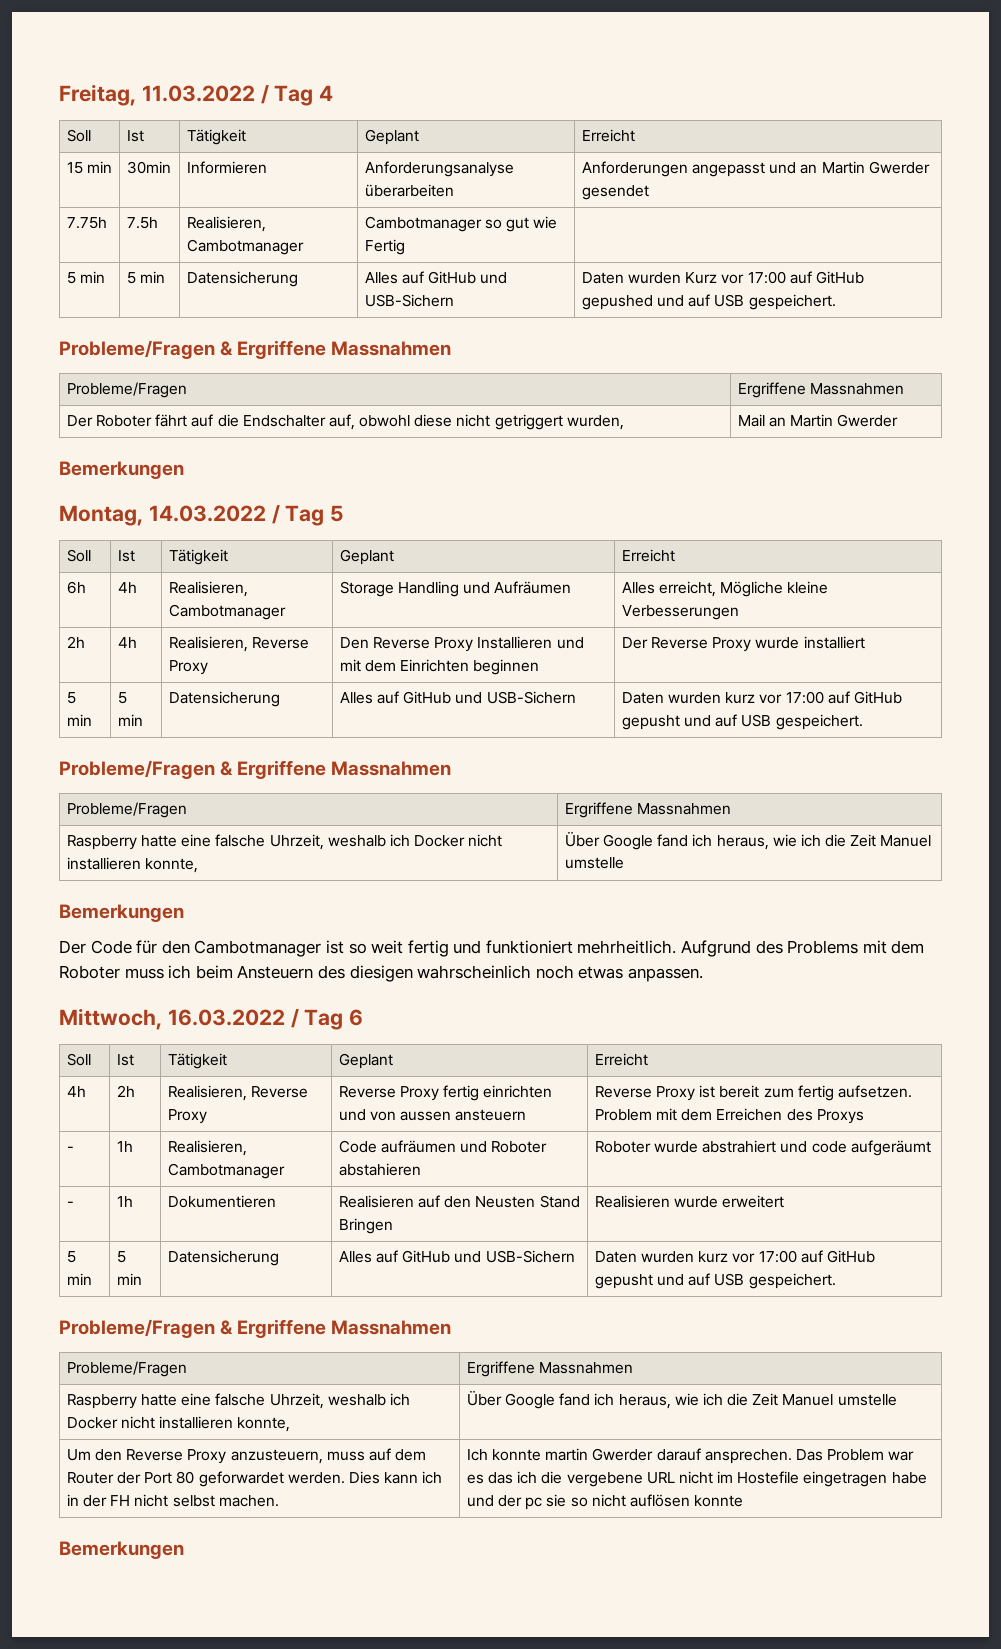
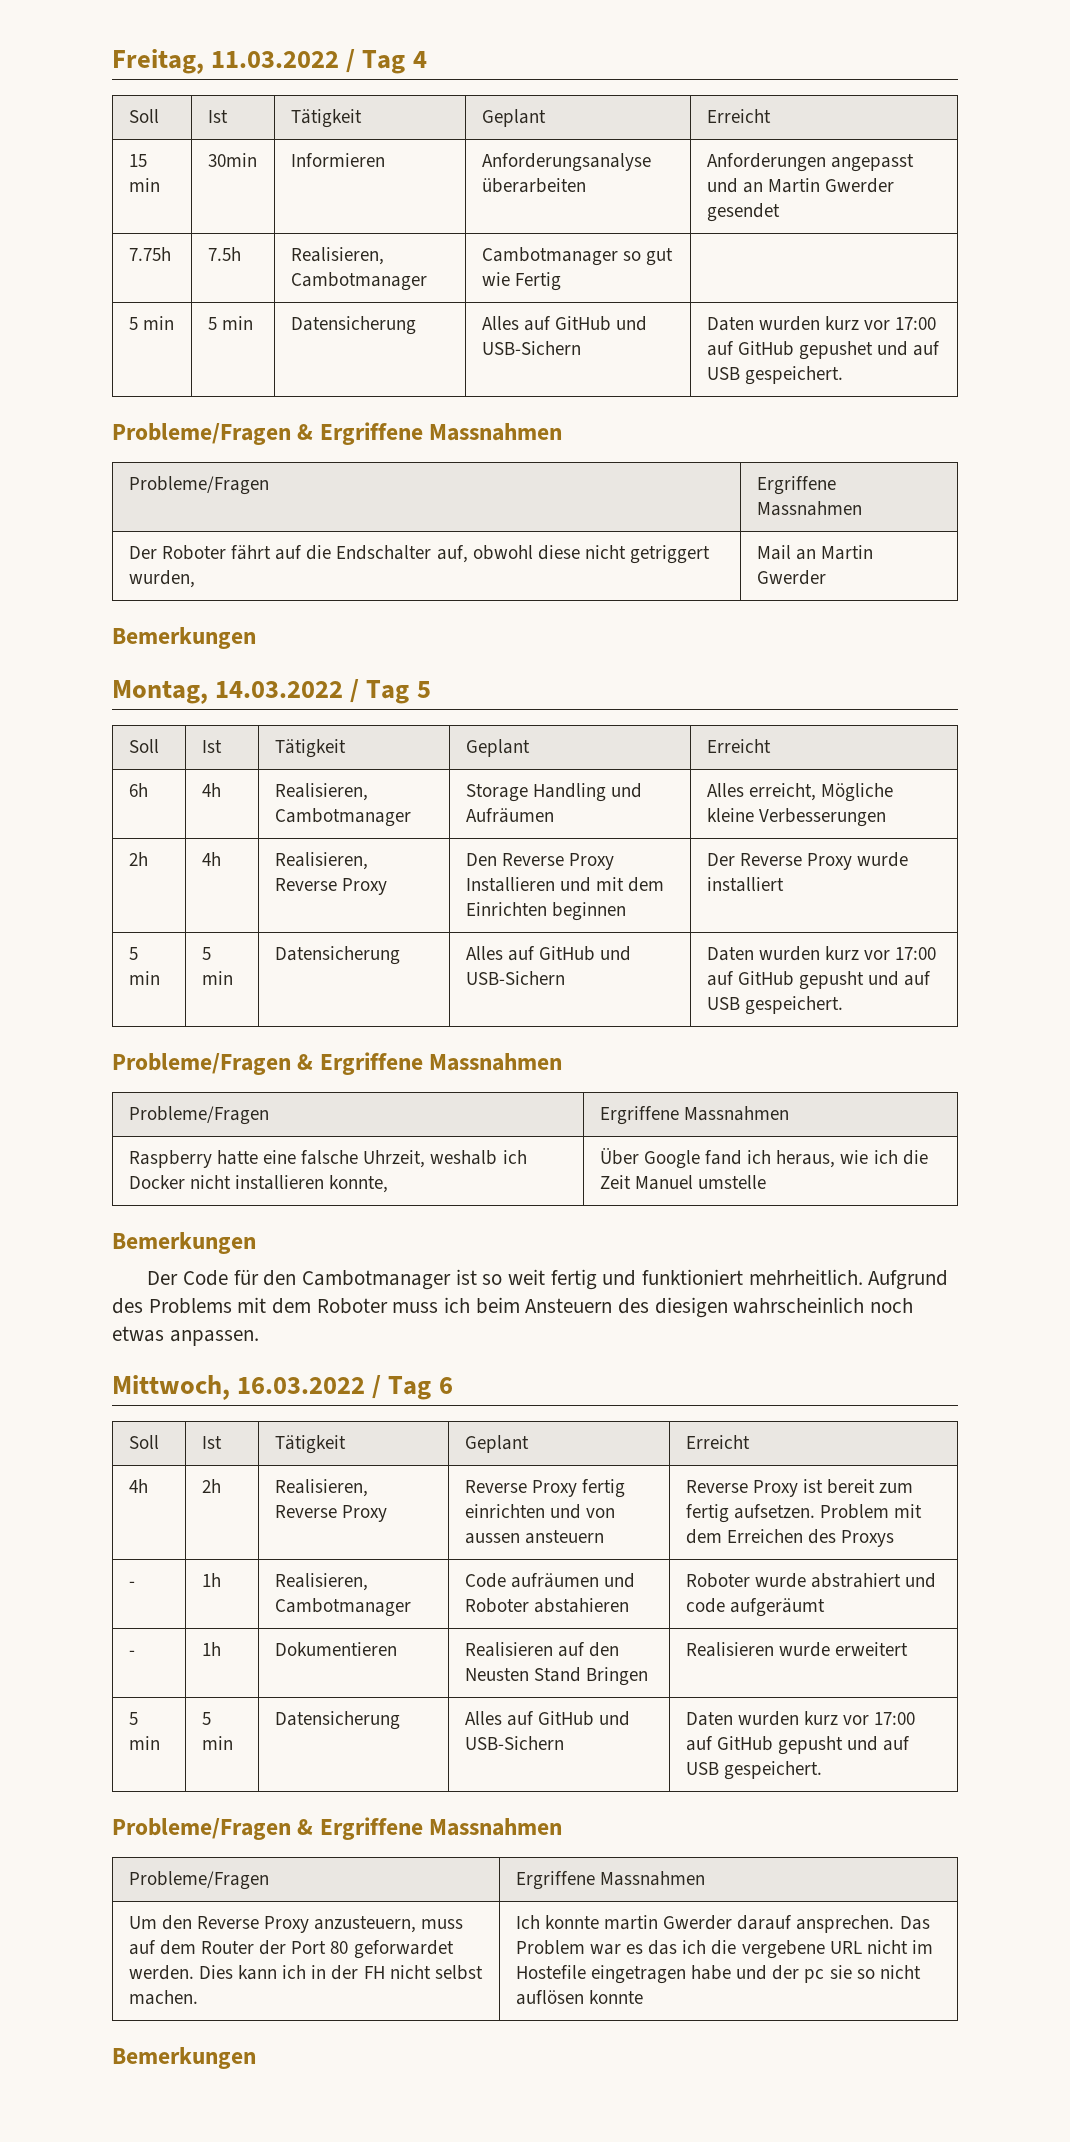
[685,271,864,284] [581,295,653,310] Kurz vor 17:00 auf GitHub gepushed -> [825,316,937,330] [706,341,874,360] kurz vor 17:00 auf GitHub gepushet
[66,1393,410,1409] [66,1416,291,1432] [466,1390,897,1409] // Raspberry hatte eine falsche Uhrzeit, weshalb ich Docker nicht installieren konnte, | Über Google fand ich heraus, wie ich die Zeit Manuel umstelle -> (705, 1878) none

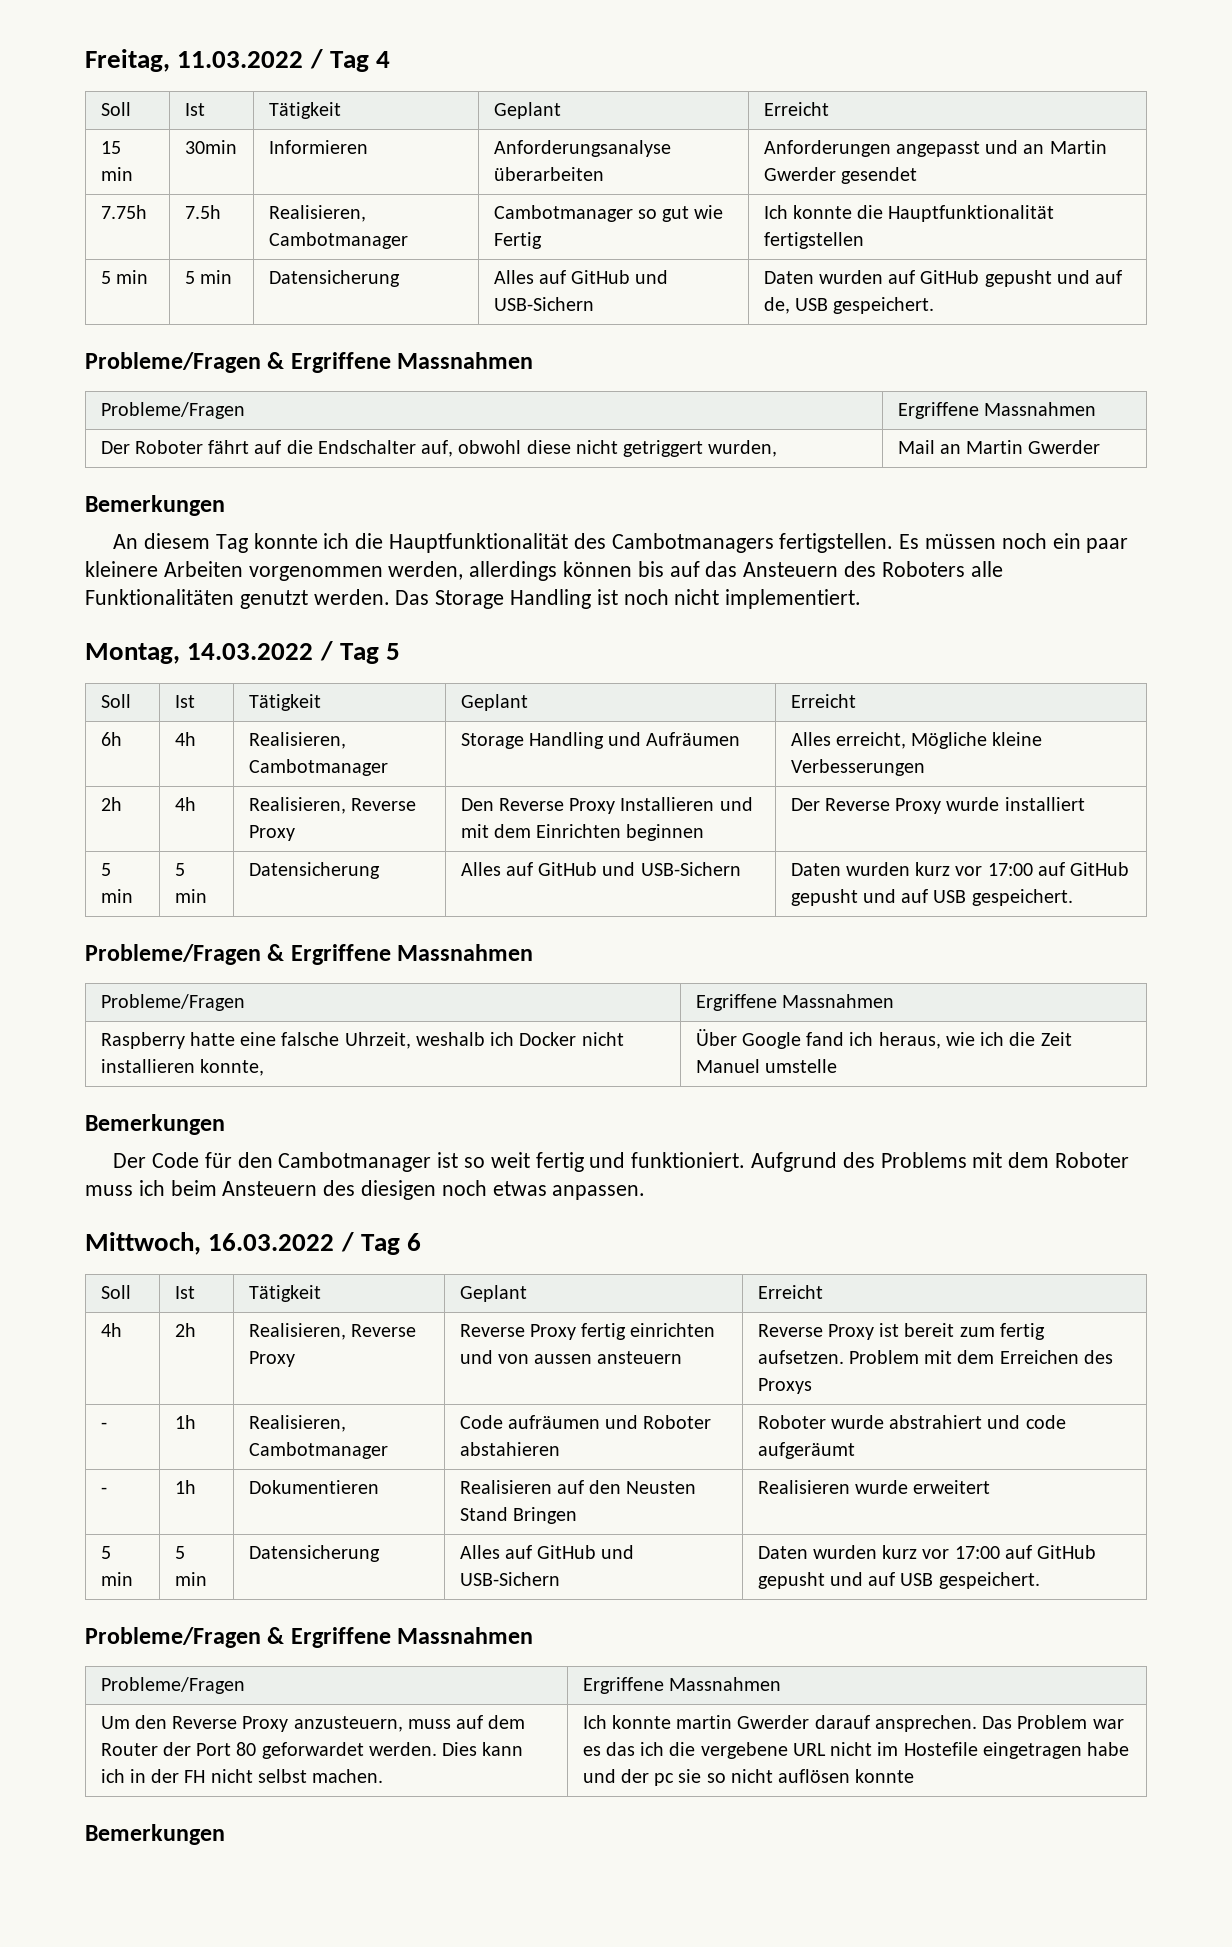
(561, 281) none -> [763,205,1055,222] [763,232,864,249] Ich konnte die Hauptfunktionalität fertigstellen
[825,316,937,330] [706,341,941,360] kurz vor 17:00 auf GitHub gepushet und auf -> [888,270,1123,287] [763,297,790,314] auf GitHub gepusht und auf de,
(256, 638) none -> [113,533,1129,553] [85,561,1003,581] [85,589,862,609] // An diesem Tag konnte ich die Hauptfunktionalität des Cambotmanagers fertigstellen. Es müssen noch ein paar kleinere Arbeiten vorgenommen werden, allerdings können bis auf das Ansteuern des Roboters alle Funktionalitäten genutzt werden. Das Storage Handling ist noch nicht implementiert.
[641,1269,863,1285] funktioniert mehrheitlich. -> [631,1152,746,1168] funktioniert.
[733,1297,865,1314] wahrscheinlich -> (437, 1190) none

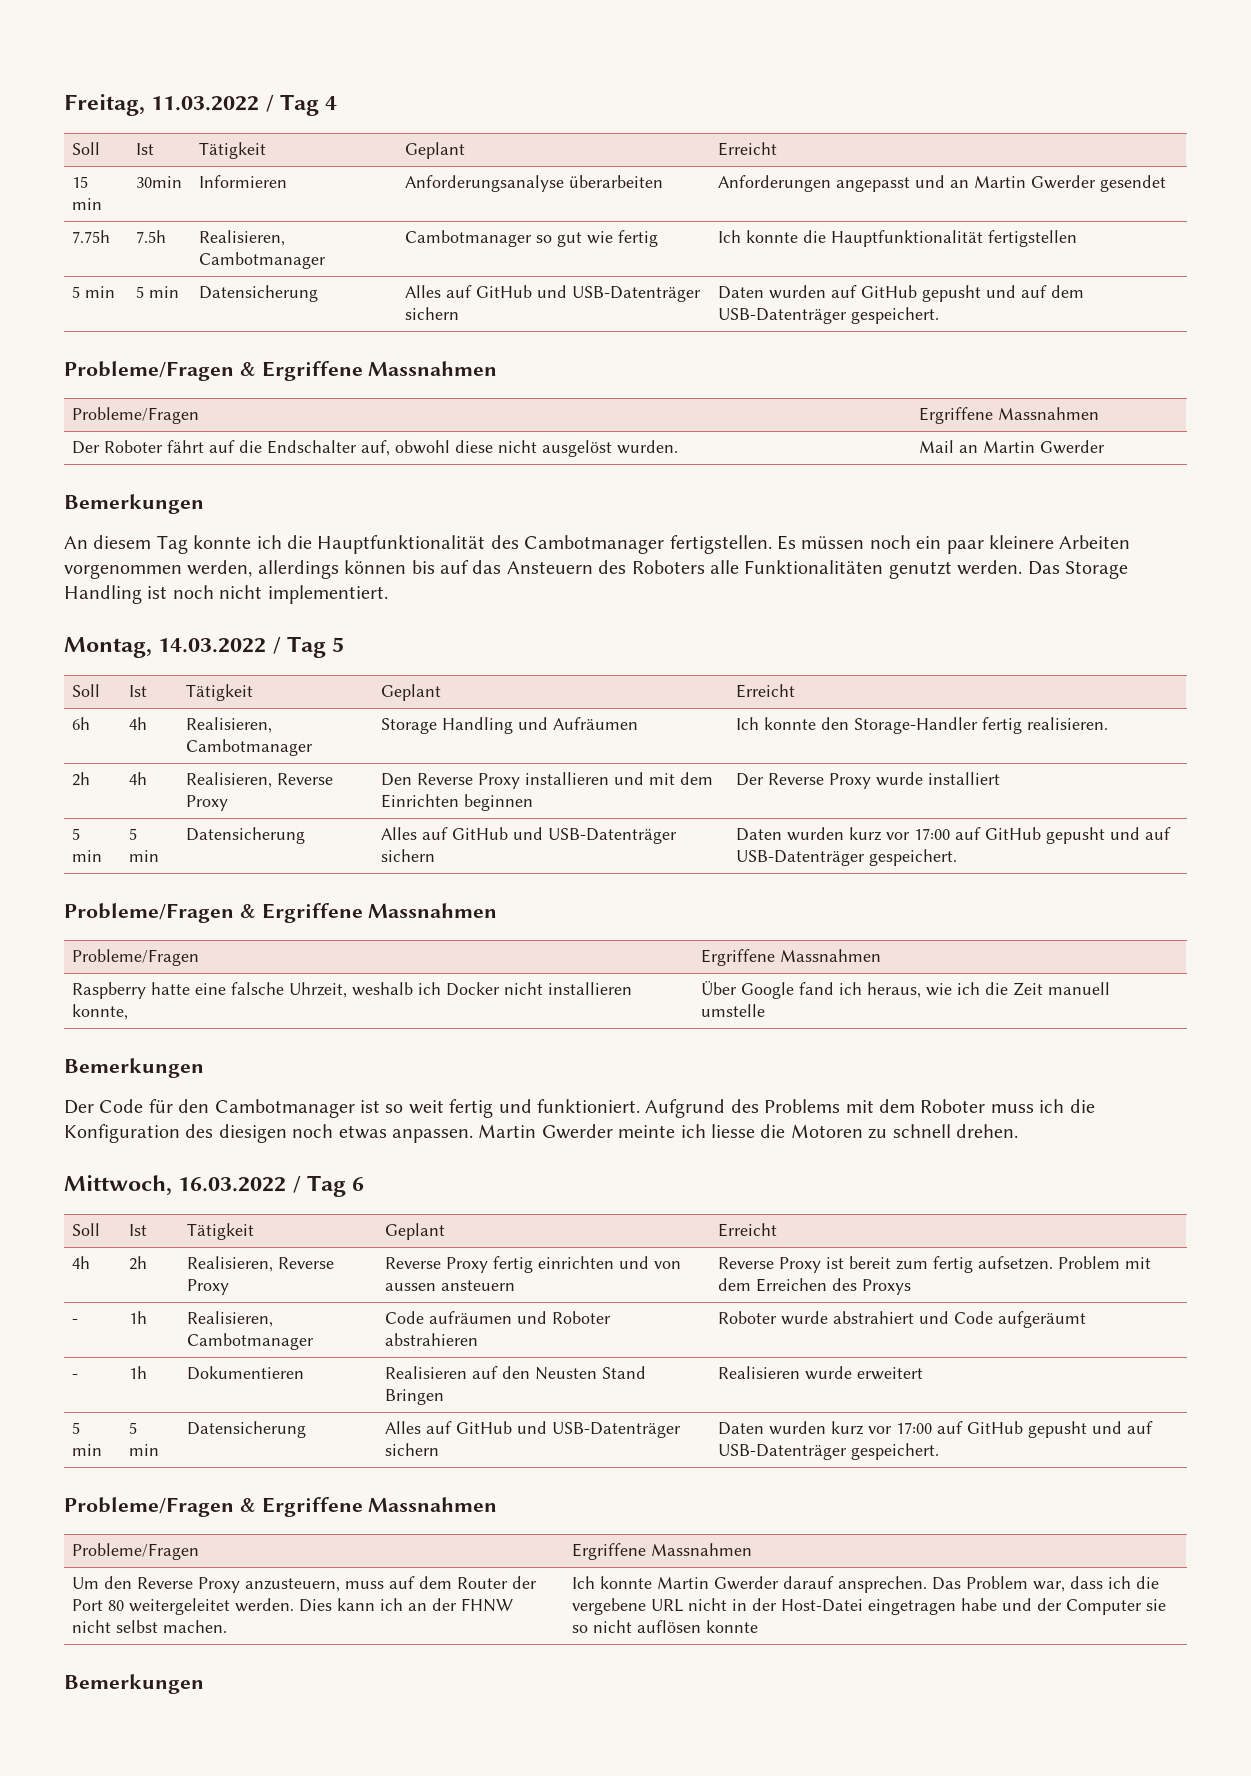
[493,232,542,249] Fertig -> [618,230,659,247] fertig
[493,297,594,311] USB-Sichern -> [572,286,702,302] [405,307,460,320] USB-Datenträger sichern
[763,297,828,314] de, USB -> [1051,285,1085,298] [718,308,848,324] dem USB-Datenträger
[623,440,778,457] getriggert wurden, -> [542,440,679,457] ausgelöst wurden.
[611,533,774,553] Cambotmanagers -> [524,535,665,554] Cambotmanager
[790,732,1043,749] [790,759,925,776] Alles erreicht, Mögliche kleine Verbesserungen -> [736,717,1109,734] Ich konnte den Storage-Handler fertig realisieren.
[620,797,715,811] Installieren -> [525,772,610,785] installieren
[640,862,741,876] USB-Sichern -> [548,828,678,844] [381,849,436,862] USB-Datenträger sichern
[933,890,967,903] USB -> [736,850,866,866] USB-Datenträger
[695,1059,760,1073] Manuel -> [1048,982,1111,995] manuell
[170,1180,318,1196] beim Ansteuern -> [1069,1099,1095,1113] [64,1124,180,1143] die Konfiguration
(646, 1192) none -> [478,1124,1018,1139] Martin Gwerder meinte ich liesse die Motoren zu schnell drehen.
[459,1442,560,1456] abstahieren -> [385,1333,479,1346] abstrahieren
[1025,1415,1066,1429] code -> [954,1311,994,1324] Code
[459,1572,560,1586] USB-Sichern -> [552,1422,682,1438] [385,1443,440,1456] USB-Datenträger sichern
[900,1573,934,1586] USB -> [718,1444,848,1460] USB-Datenträger
[261,1742,364,1759] geforwardet -> [129,1598,231,1615] weitergeleitet
[129,1769,206,1783] in der FH -> [408,1598,514,1612] an der FHNW
[676,1715,733,1729] martin -> [657,1577,710,1589] Martin
[1092,1719,1124,1729] [582,1742,635,1756] war es das -> [1033,1576,1104,1592] war, dass
[877,1742,978,1756] im Hostefile -> [732,1598,864,1612] in der Host-Datei
[654,1773,675,1786] pc -> [1066,1599,1143,1615] Computer

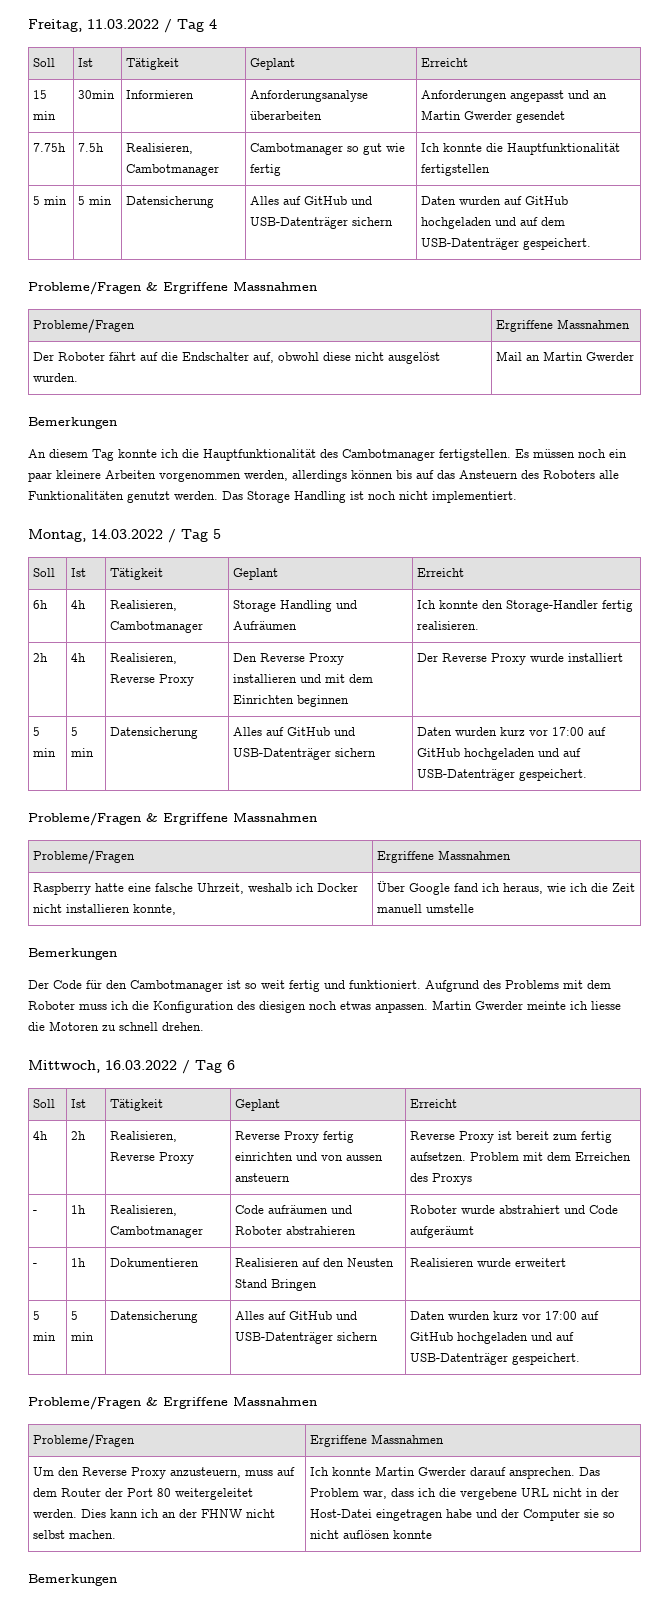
[922,285,982,302] gepusht -> [421,217,493,229] hochgeladen
[1046,827,1106,844] gepusht -> [464,748,536,760] hochgeladen
[1028,1421,1088,1438] gepusht -> [457,1332,529,1344] hochgeladen

